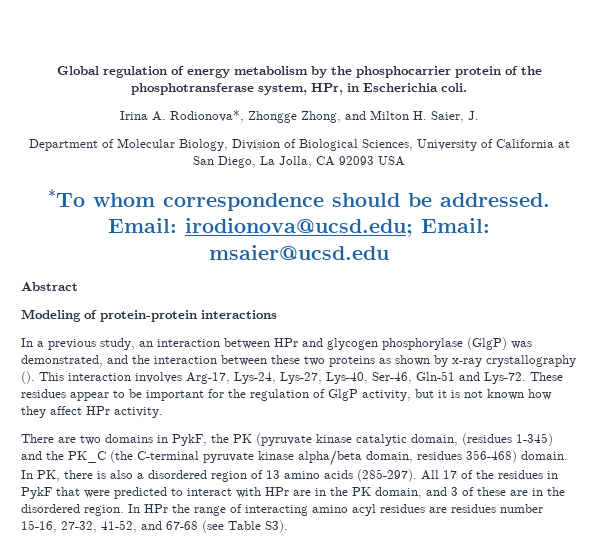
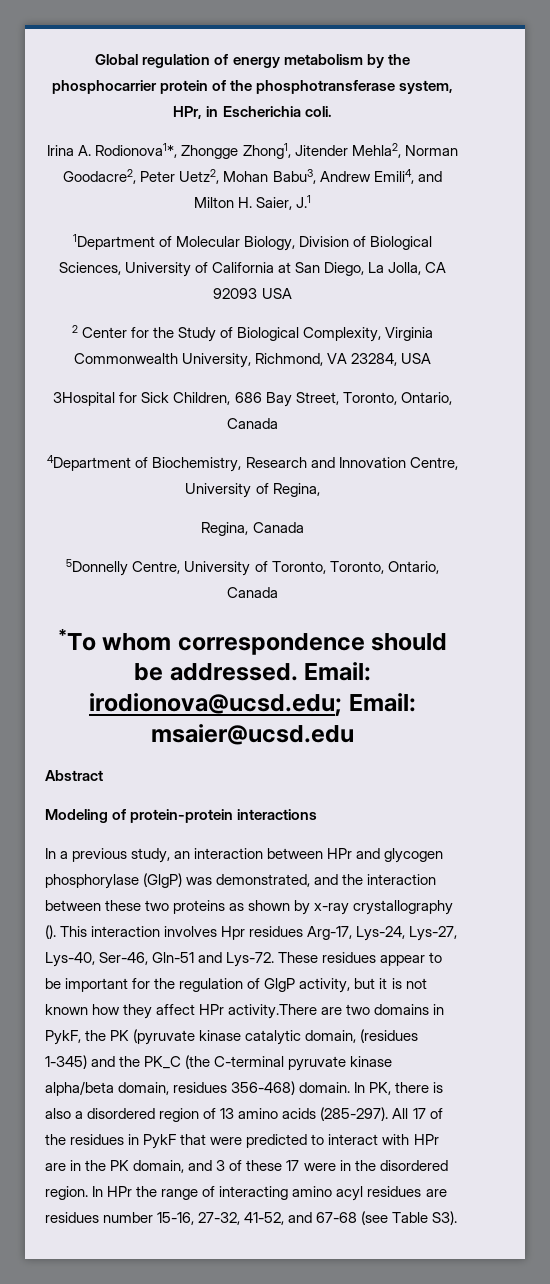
[169,110,341,123] Rodionova*, Zhongge Zhong, -> [95,143,458,159] [63,169,414,184] Rodionova1*, Zhongge Zhong1, Jitender Mehla2, Norman Goodacre2, Peter Uetz2, Mohan Babu3, Andrew Emili4,
[467,111,479,120] [28,139,98,151] J. // Department -> [296,195,312,208] [72,234,155,250] J.1 // 1Department
(405, 161) none -> [71,325,434,342] [73,353,432,368] [53,392,452,407] [227,418,278,429] [47,455,458,472] [185,483,320,498] [201,522,304,536] [66,559,439,576] [227,587,278,598] // 2 Center for the Study of Biological Complexity, Virginia Commonwealth University, Richmond, VA 23284, USA // 3Hospital for Sick Children, 686 Bay Street, Toronto, Ontario, Canada // 4Department of Biochemistry, Research and Innovation Centre, University of Regina, // Regina, Canada // 5Donnelly Centre, University of Toronto, Toronto, Ontario, Canada
(182, 377) none -> [221,926,304,940] Hpr residues
[114,407,163,418] [21,434,54,443] activity. // There -> [228,1004,318,1019] activity.There
[510,490,528,496] are -> [286,1160,336,1171] 17 were

